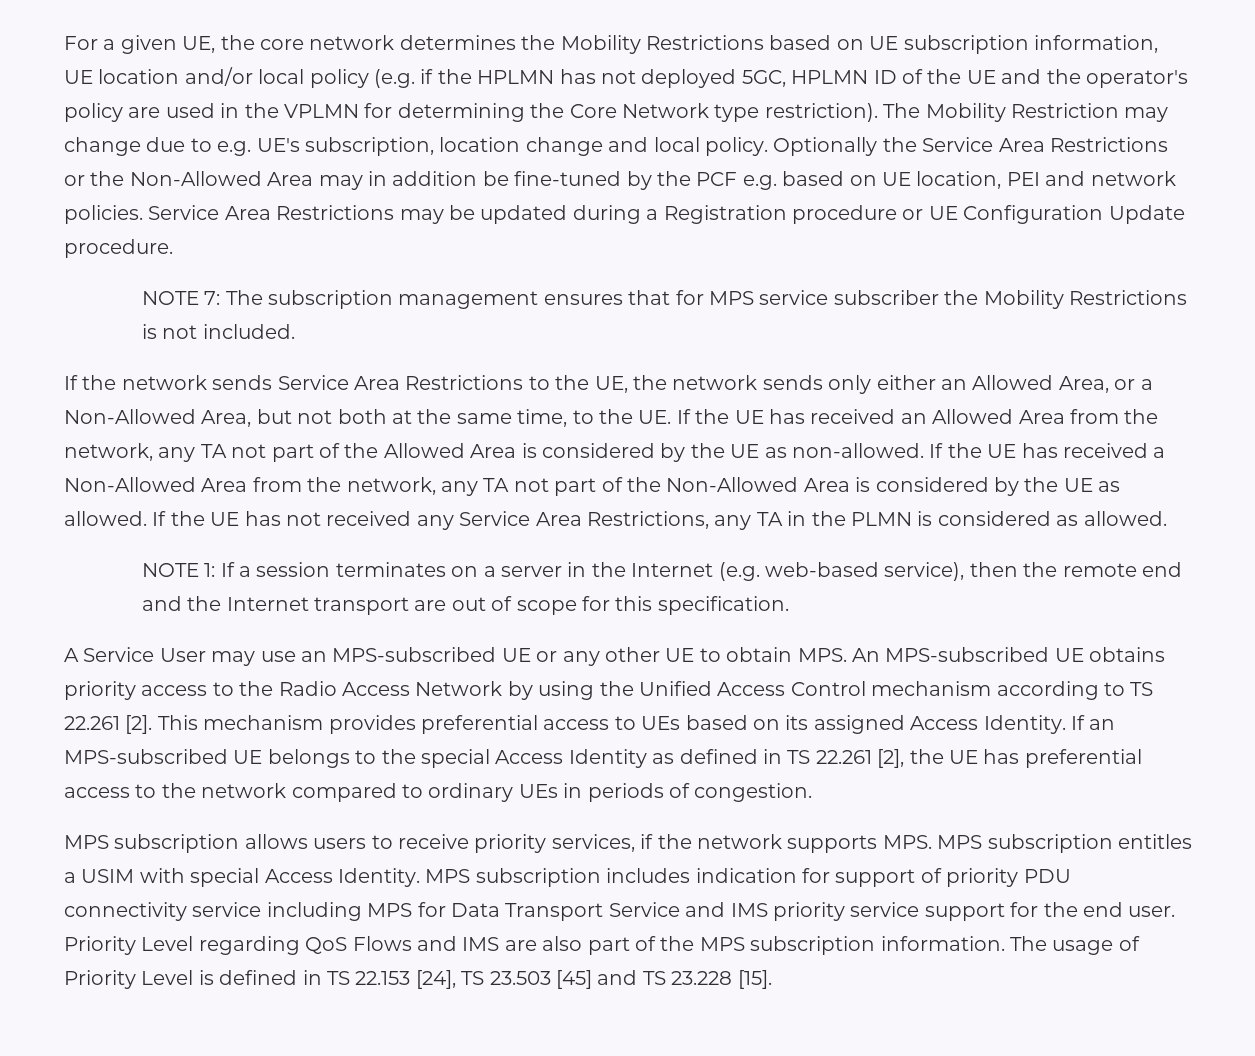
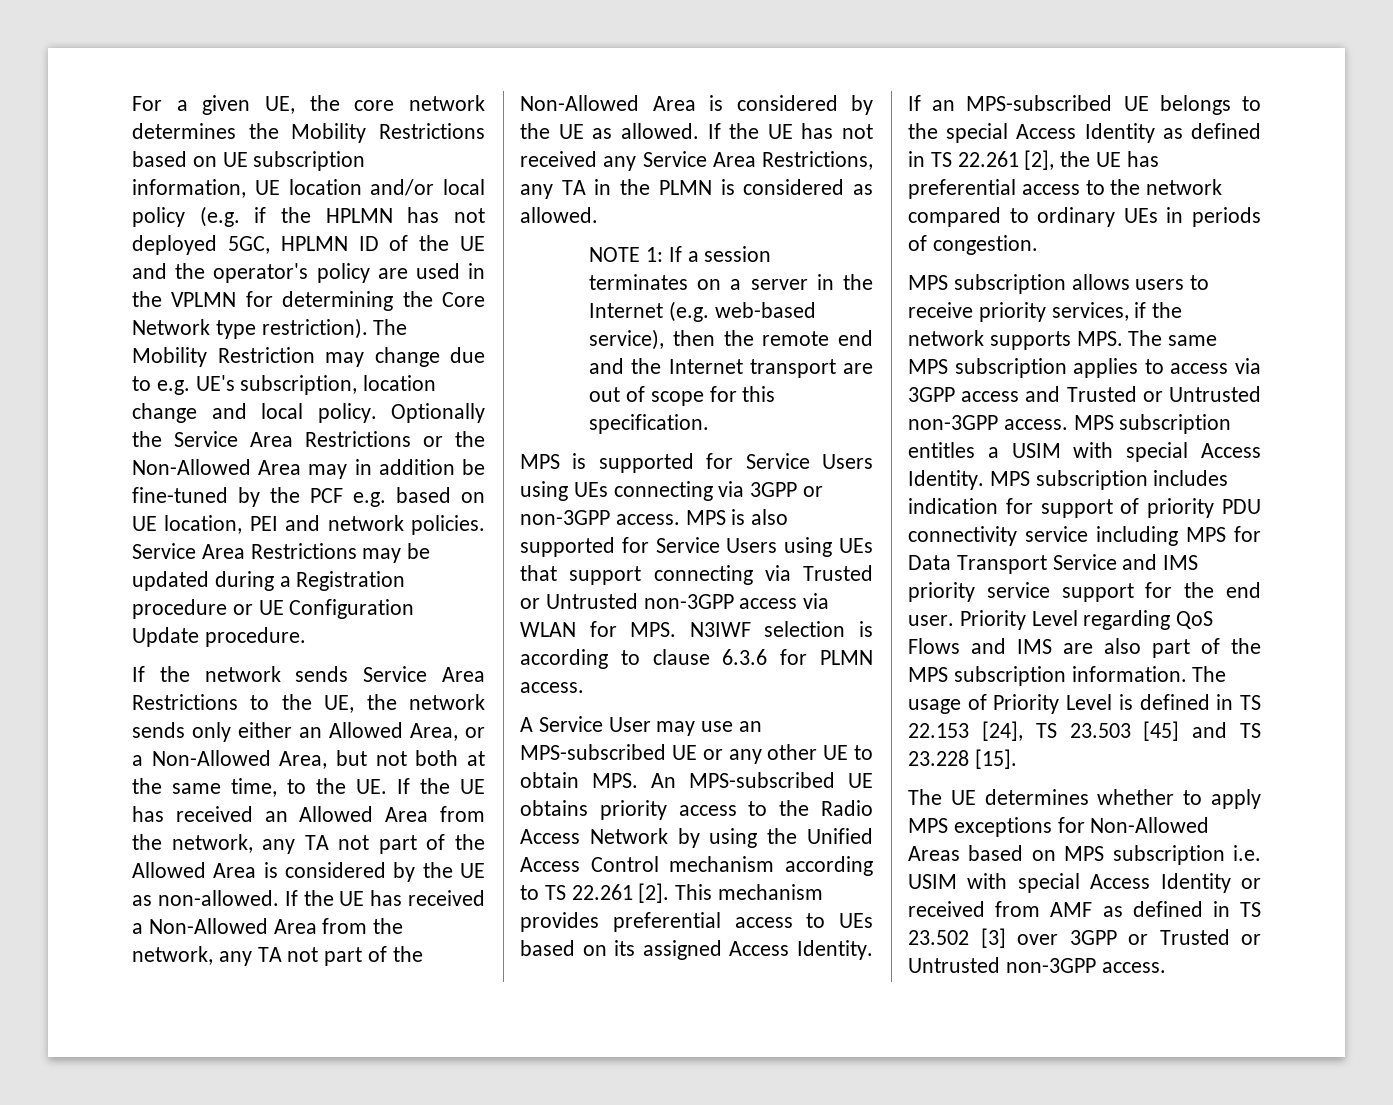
[141,290,1188,309] [141,324,295,339] // NOTE 7: The subscription management ensures that for MPS service subscriber the Mobility Restrictions is not included. -> (306, 637) none
(789, 605) none -> [520,453,873,473] [520,481,824,501] [520,509,789,525] [520,537,873,557] [520,565,873,585] [520,593,830,609] [520,621,873,637] [520,649,873,669] [520,682,584,693] // MPS is supported for Service Users using UEs connecting via 3GPP or non-3GPP access. MPS is also supported for Service Users using UEs that support connecting via Trusted or Untrusted non-3GPP access via WLAN for MPS. N3IWF selection is according to clause 6.3.6 for PLMN access.
(932, 842) none -> [1128,330,1218,346] [908,358,1261,378] [908,386,1261,402] [908,415,1068,430] The same MPS subscription applies to access via 3GPP access and Trusted or Untrusted non-3GPP access.
(772, 979) none -> [908,789,1261,809] [908,817,1210,837] [908,845,1261,865] [908,873,1261,893] [908,901,1261,917] [908,928,1261,948] [908,957,1166,973] // The UE determines whether to apply MPS exceptions for Non-Allowed Areas based on MPS subscription i.e. USIM with special Access Identity or received from AMF as defined in TS 23.502 [3] over 3GPP or Trusted or Untrusted non-3GPP access.

